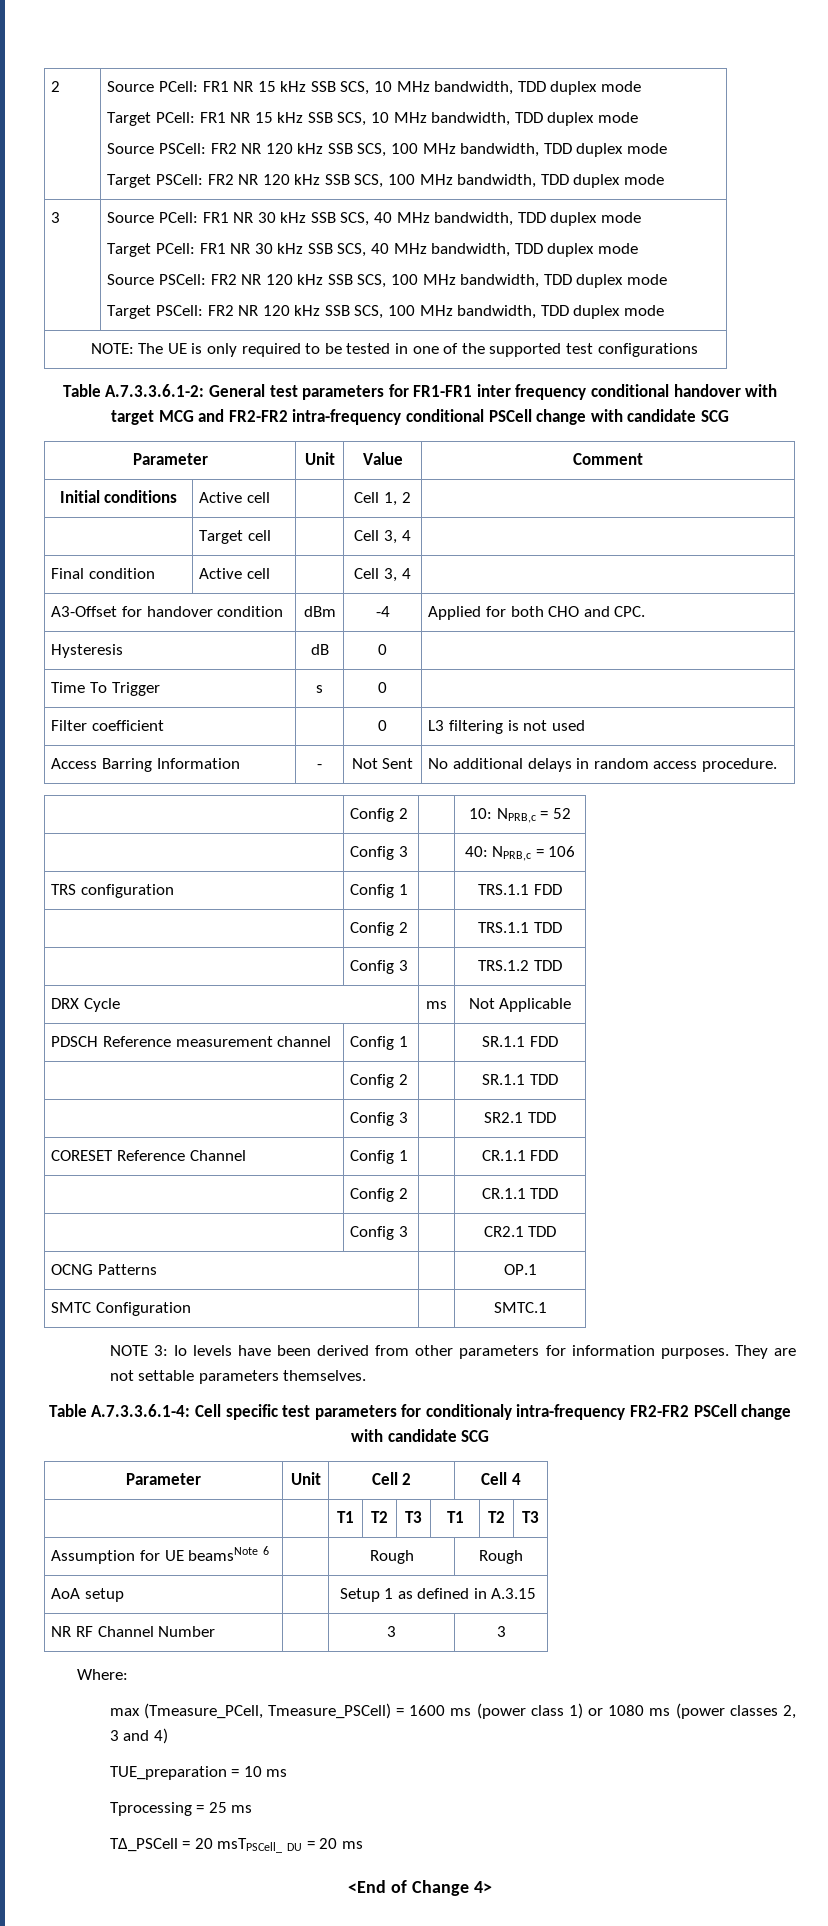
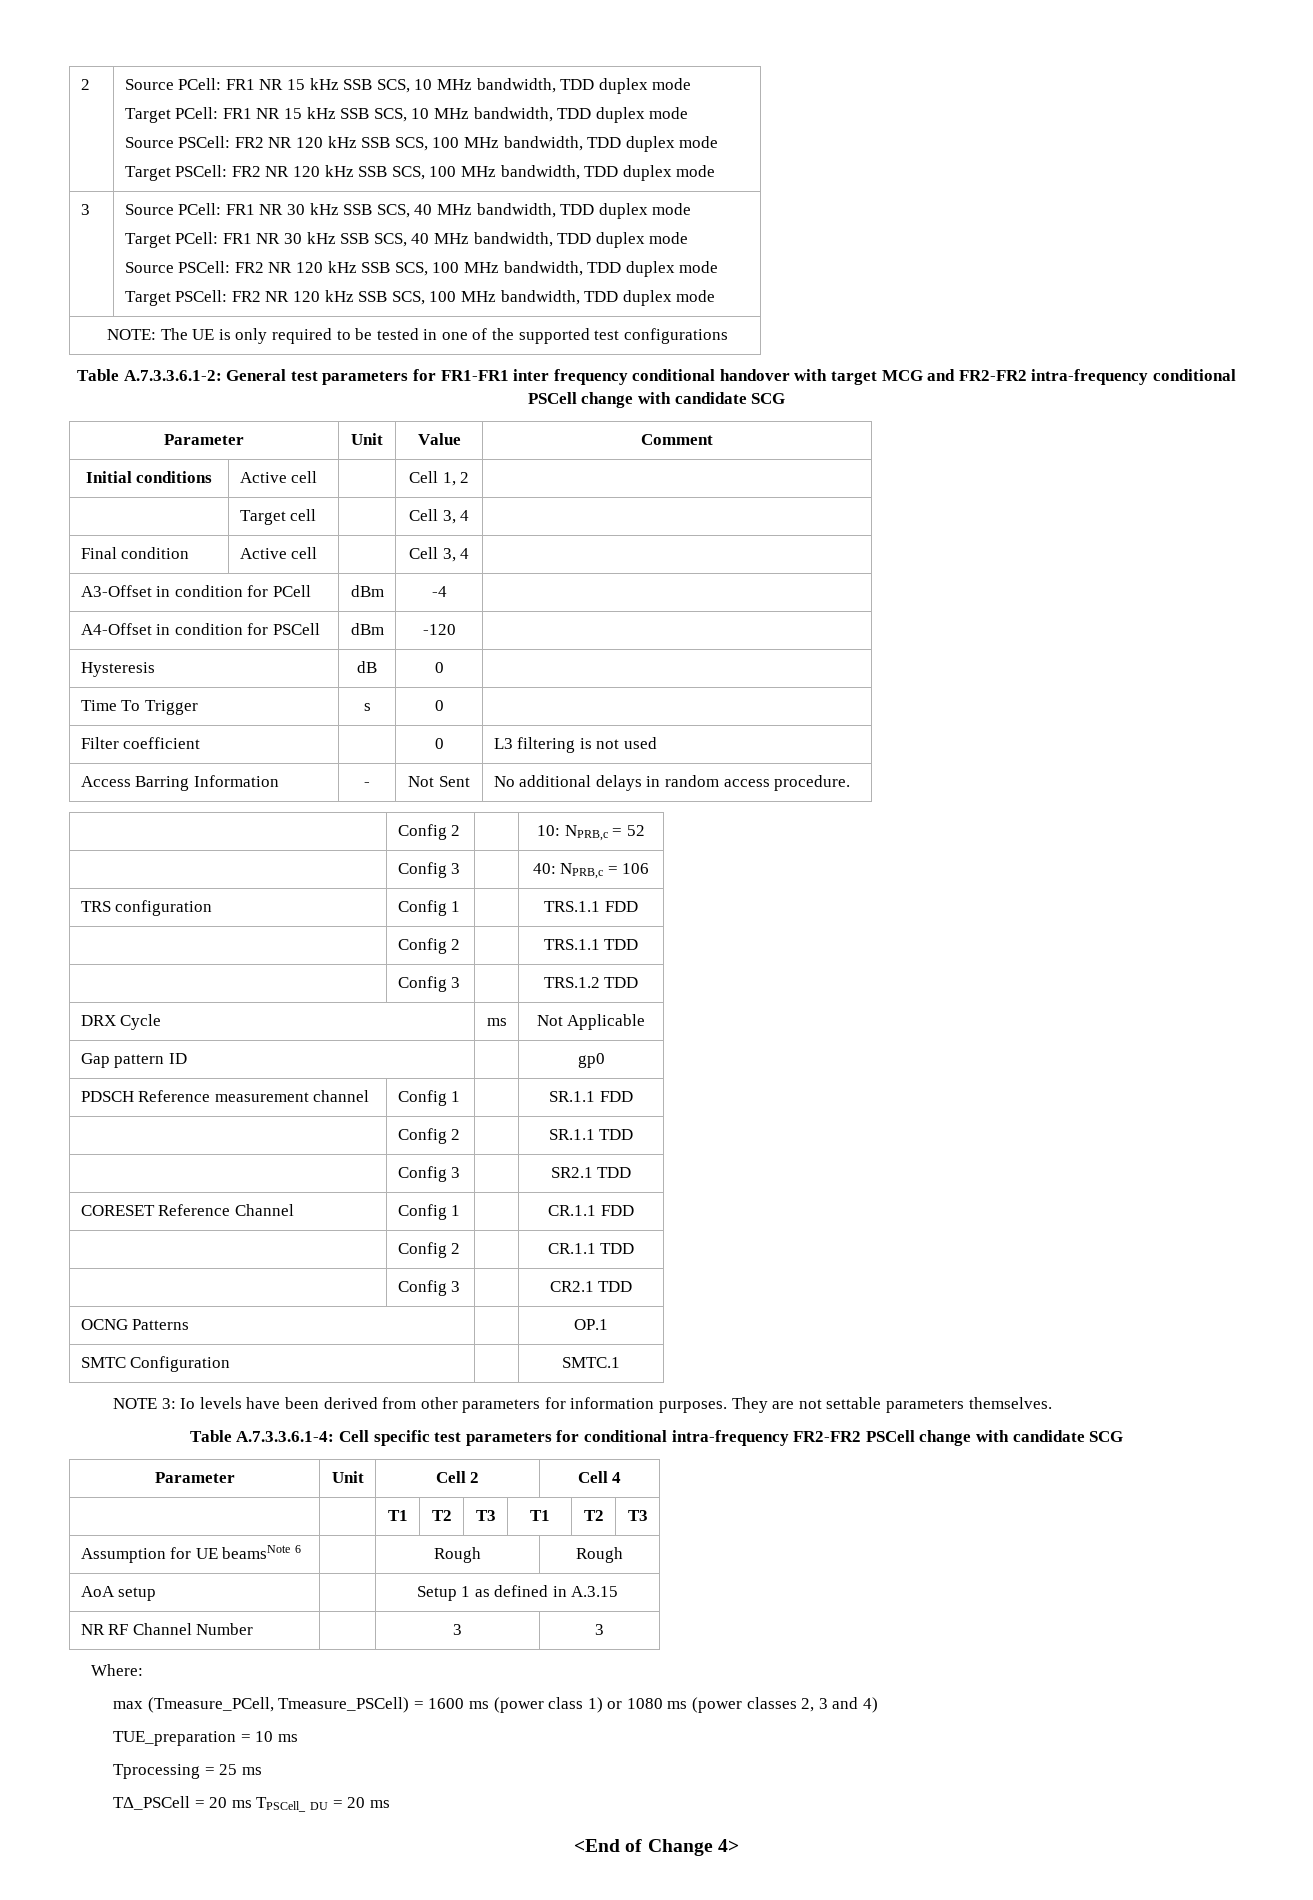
[121,606,284,617] [303,606,336,617] [375,606,390,617] [428,606,646,620] for handover condition | dBm | -4 | Applied for both CHO and CPC. -> [156,585,311,597] [350,585,384,597] [431,586,447,597] [80,623,320,635] [350,623,384,635] [422,624,456,635] in condition for PCell | dBm | -4 | // A4-Offset in condition for PSCell | dBm | -120 |
(572, 1005) none -> [80,1053,187,1068] [577,1053,605,1068] // Gap pattern ID | | gp0
[425,1404,512,1420] conditionaly -> [583,1430,667,1442] conditional
[217,1838,283,1853] msTPSCell_ -> [231,1797,307,1812] ms TPSCell_

